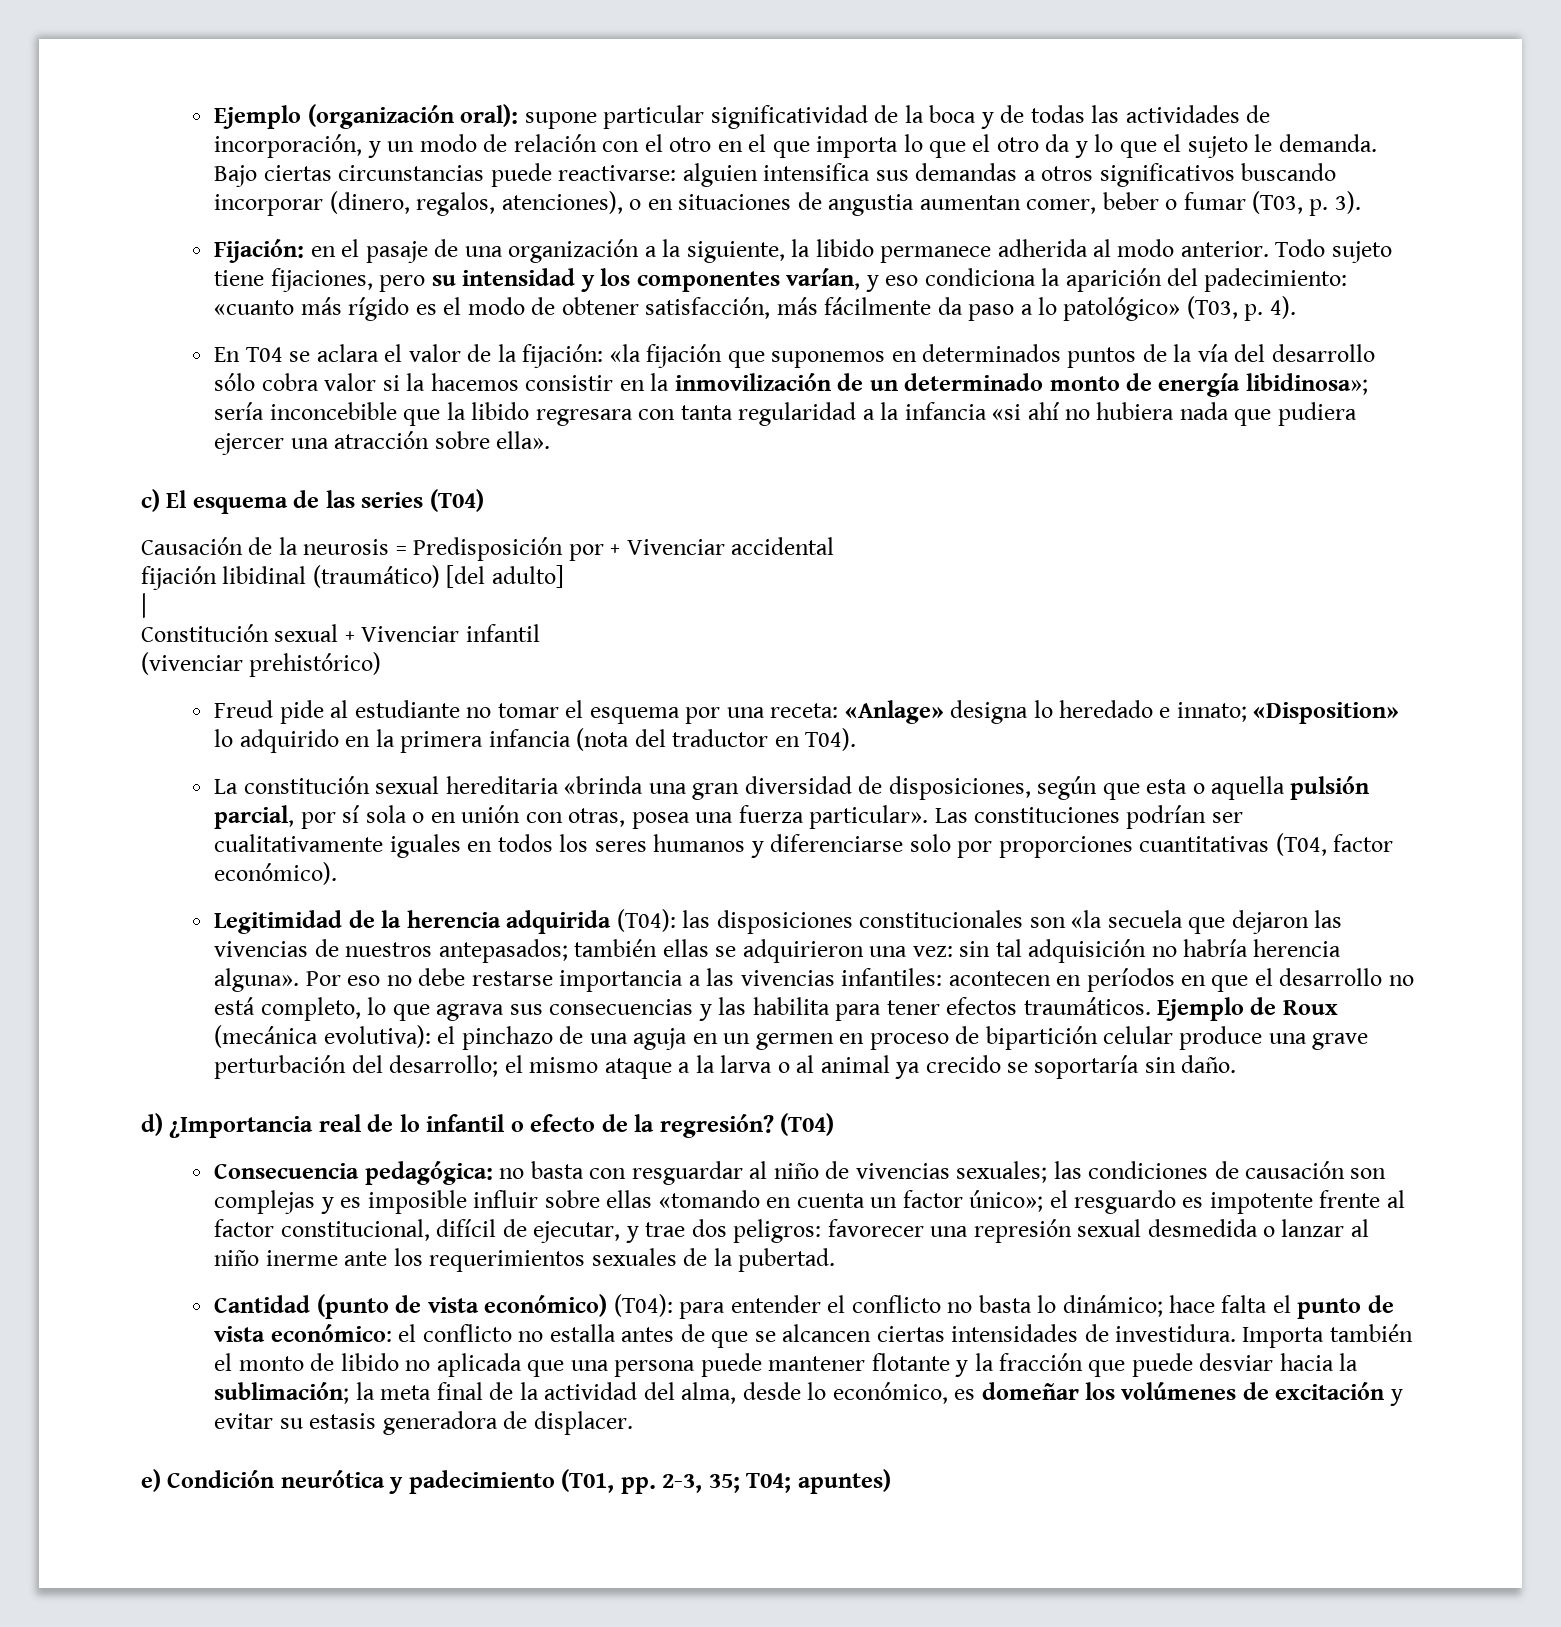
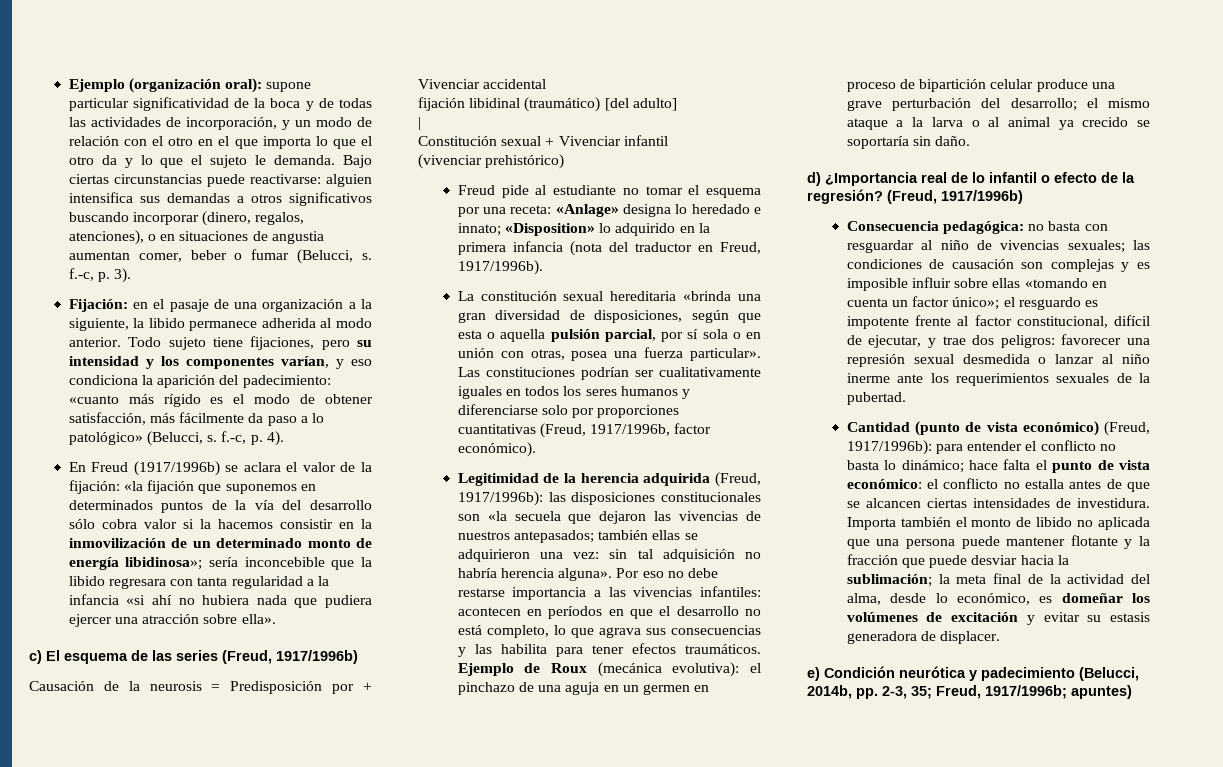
[1251,191,1303,214] (T03, -> [297,249,372,264] [68,268,94,281] (Belucci, s. f.-c,
[1186,296,1238,319] (T03, -> [146,431,247,446] (Belucci, s. f.-c,
[245,347,283,362] T04 -> [91,461,220,476] Freud (1917/1996b)
[429,489,484,512] (T04) -> [222,650,358,664] (Freud, 1917/1996b)
[805,728,857,751] T04). -> [719,242,761,254] [457,260,543,275] Freud, 1917/1996b).
[1275,833,1327,856] (T04, -> [539,423,671,438] (Freud, 1917/1996b,
[616,909,676,932] (T04): -> [715,472,761,487] [457,491,543,506] (Freud, 1917/1996b):
[780,1113,835,1136] (T04) -> [887,190,1023,204] (Freud, 1917/1996b)
[613,1294,673,1317] (T04): -> [1104,421,1150,436] [846,440,932,455] (Freud, 1917/1996b):
[561,1469,615,1493] (T01, -> [1079,667,1139,681] [807,685,852,699] (Belucci, 2014b,
[746,1473,792,1493] T04; -> [936,685,1067,699] Freud, 1917/1996b;

